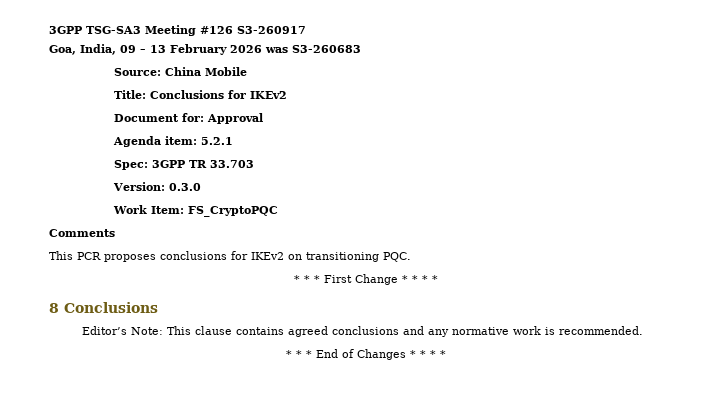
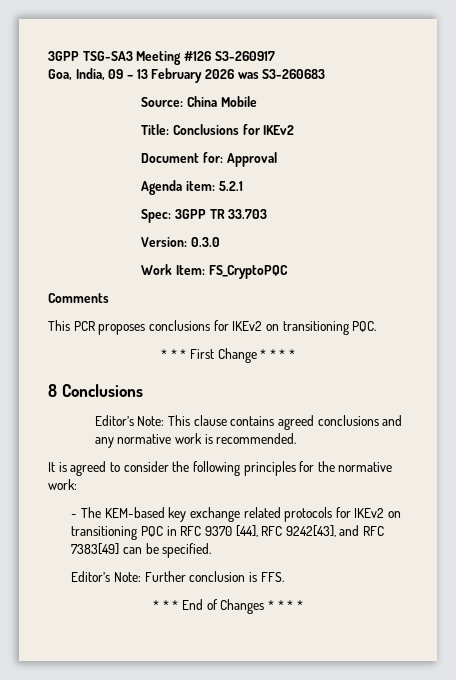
(643, 330) none -> [48,461,393,476] [48,479,77,490] [71,507,402,522] [71,525,385,540] [71,543,212,558] [71,571,284,582] // It is agreed to consider the following principles for the normative work: // - The KEM-based key exchange related protocols for IKEv2 on transitioning PQC in RFC 9370 [44], RFC 9242[43], and RFC 7383[49] can be specified. // Editor’s Note: Further conclusion is FFS.

